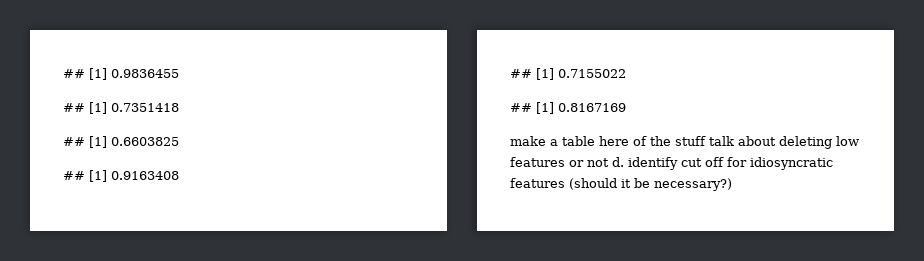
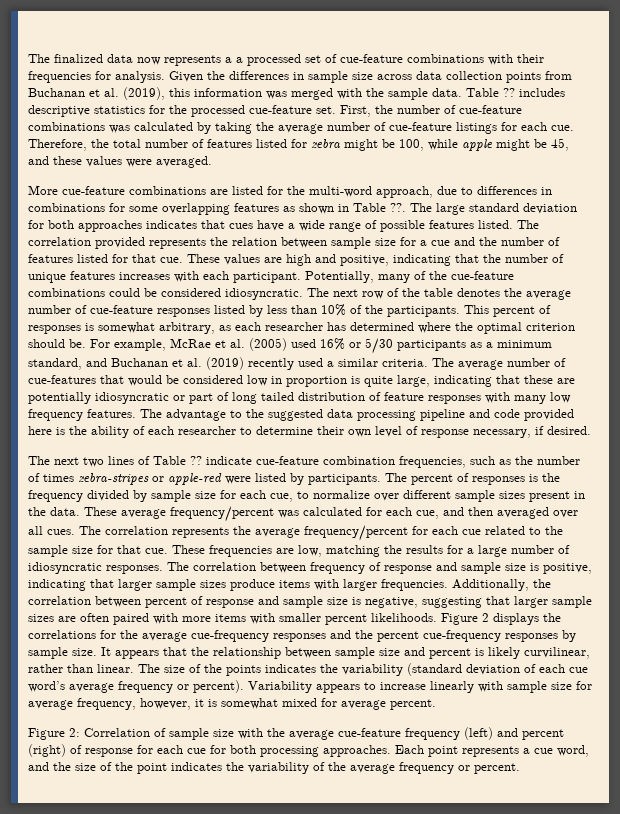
[63,68,179,80] [63,102,179,114] [63,136,179,148] [63,170,179,182] [510,68,626,80] [510,102,626,114] [510,136,859,149] [510,157,833,170] [510,178,732,191] ## [1] 0.9836455 // ## [1] 0.7351418 // ## [1] 0.6603825 // ## [1] 0.9163408 // ## [1] 0.7155022 // ## [1] 0.8167169 // make a table here of the stuff talk about deleting low features or not d. identify cut off for idiosyncratic features (should it be necessary?) -> [28,54,544,66] [28,71,572,83] [28,87,565,100] [28,105,522,117] [28,122,574,134] [28,138,569,151] [28,156,212,168] [28,185,552,198] [28,203,577,215] [28,220,539,232] [28,237,560,249] [28,254,564,266] [28,271,514,283] [28,288,571,300] [28,304,551,317] [28,322,575,334] [28,338,552,354] [28,357,566,370] [28,375,575,387] [28,392,571,404] [28,409,574,421] [28,426,591,438] [28,456,580,468] [28,473,560,485] [28,490,585,502] [28,506,578,522] [28,525,563,541] [28,545,570,557] [28,562,592,574] [28,579,551,591] [28,596,592,608] [28,613,561,625] [28,630,576,642] [28,647,590,659] [28,663,588,676] [28,680,592,693] [28,698,436,710] [28,727,564,740] [28,744,589,757] [28,762,520,774] The finalized data now represents a a processed set of cue-feature combinations with their frequencies for analysis. Given the differences in sample size across data collection points from Buchanan et al. (2019), this information was merged with the sample data. Table ?? includes descriptive statistics for the processed cue-feature set. First, the number of cue-feature combinations was calculated by taking the average number of cue-feature listings for each cue. Therefore, the total number of features listed for zebra might be 100, while apple might be 45, and these values were averaged. // More cue-feature combinations are listed for the multi-word approach, due to differences in combinations for some overlapping features as shown in Table ??. The large standard deviation for both approaches indicates that cues have a wide range of possible features listed. The correlation provided represents the relation between sample size for a cue and the number of features listed for that cue. These values are high and positive, indicating that the number of unique features increases with each participant. Potentially, many of the cue-feature combinations could be considered idiosyncratic. The next row of the table denotes the average number of cue-feature responses listed by less than 10% of the participants. This percent of responses is somewhat arbitrary, as each researcher has determined where the optimal criterion should be. For example, McRae et al. (2005) used 16% or 5/30 participants as a minimum standard, and Buchanan et al. (2019) recently used a similar criteria. The average number of cue-features that would be considered low in proportion is quite large, indicating that these are potentially idiosyncratic or part of long tailed distribution of feature responses with many low frequency features. The advantage to the suggested data processing pipeline and code provided here is the ability of each researcher to determine their own level of response necessary, if desired. // The next two lines of Table ?? indicate cue-feature combination frequencies, such as the number of times zebra-stripes or apple-red were listed by participants. The percent of responses is the frequency divided by sample size for each cue, to normalize over different sample sizes present in the data. These average frequency/percent was calculated for each cue, and then averaged over all cues. The correlation represents the average frequency/percent for each cue related to the sample size for that cue. These frequencies are low, matching the results for a large number of idiosyncratic responses. The correlation between frequency of response and sample size is positive, indicating that larger sample sizes produce items with larger frequencies. Additionally, the correlation between percent of response and sample size is negative, suggesting that larger sample sizes are often paired with more items with smaller percent likelihoods. Figure 2 displays the correlations for the average cue-frequency responses and the percent cue-frequency responses by sample size. It appears that the relationship between sample size and percent is likely curvilinear, rather than linear. The size of the points indicates the variability (standard deviation of each cue word’s average frequency or percent). Variability appears to increase linearly with sample size for average frequency, however, it is somewhat mixed for average percent. // Figure 2: Correlation of sample size with the average cue-feature frequency (left) and percent (right) of response for each cue for both processing approaches. Each point represents a cue word, and the size of the point indicates the variability of the average frequency or percent.

